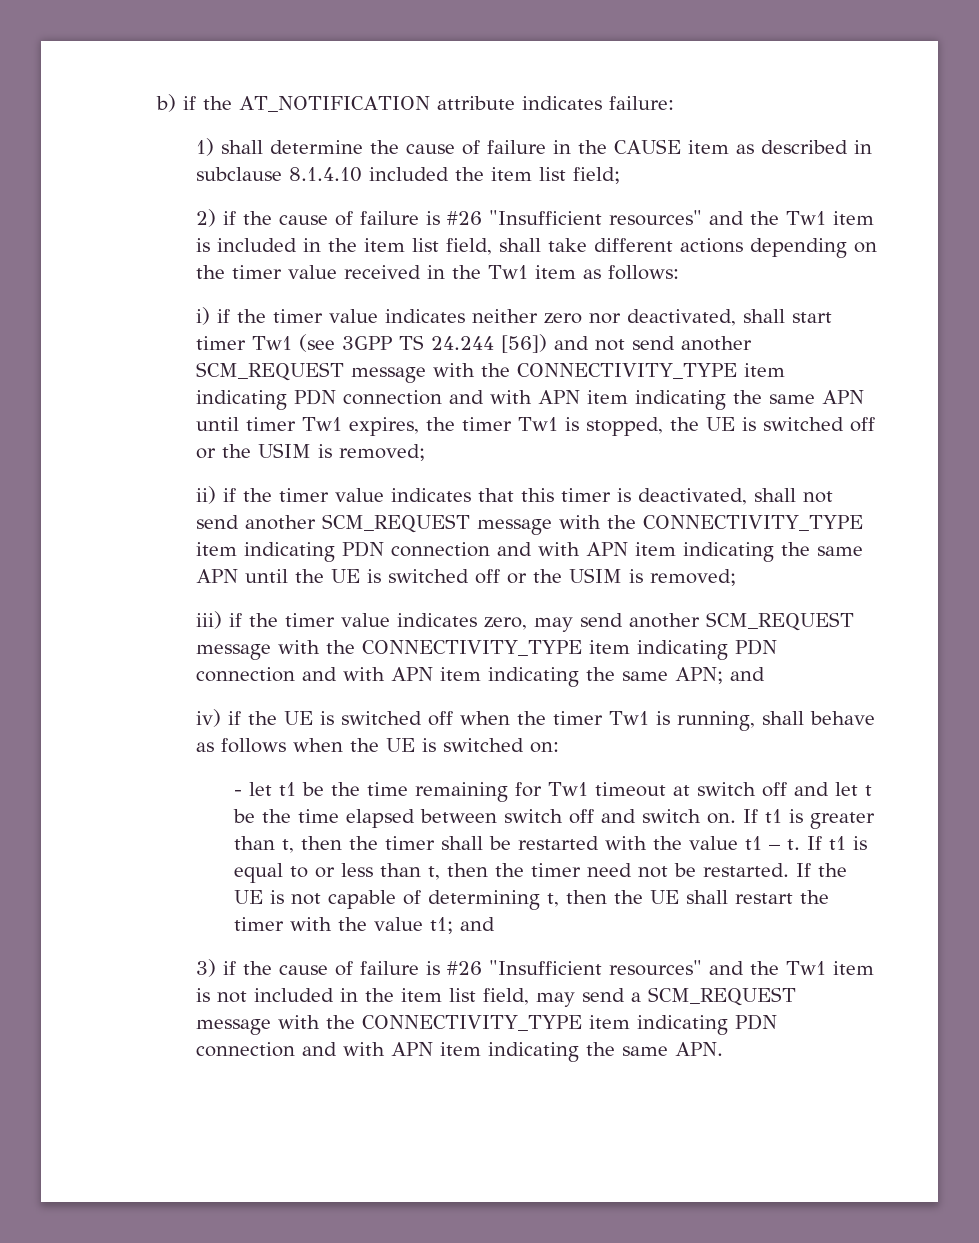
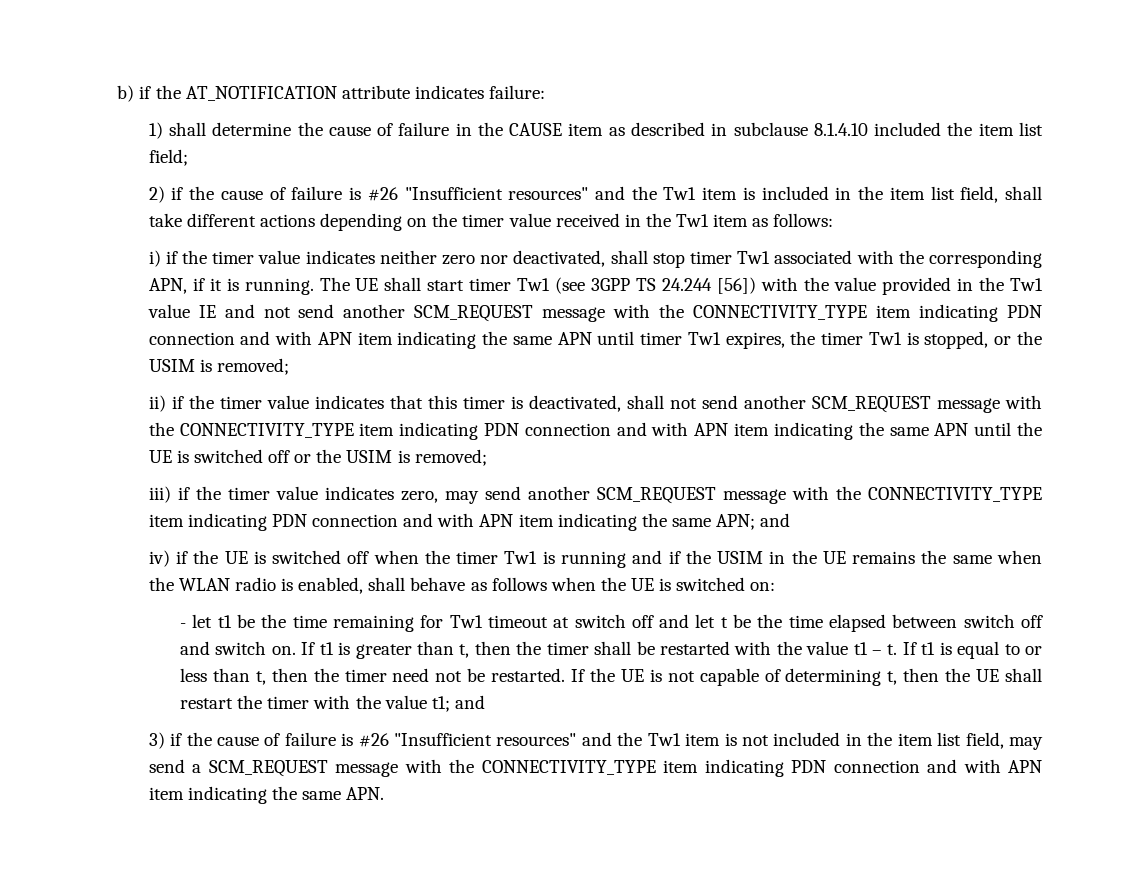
(785, 316) none -> [652,250,1042,268] [148,277,422,295] stop timer Tw1 associated with the corresponding APN, if it is running. The UE shall
(547, 343) none -> [761,277,1043,295] [147,304,216,318] with the value provided in the Tw1 value IE
[669,417,875,432] the UE is switched off -> (989, 340) none
[676,711,755,731] running, -> [560,550,1043,568] [148,577,364,594] running and if the USIM in the UE remains the same when the WLAN radio is enabled,

